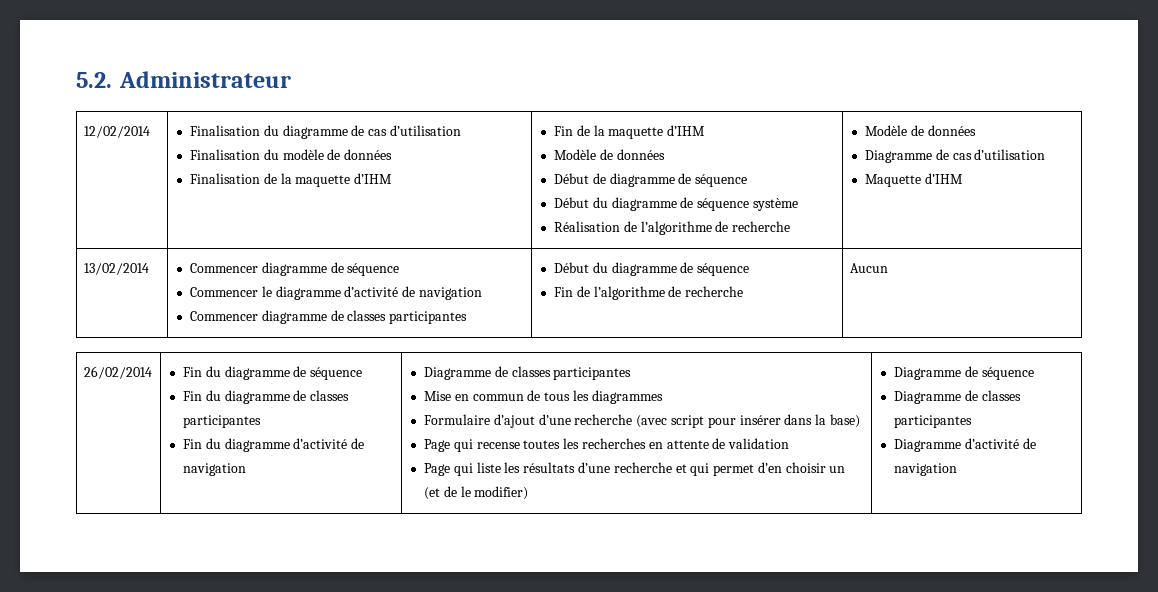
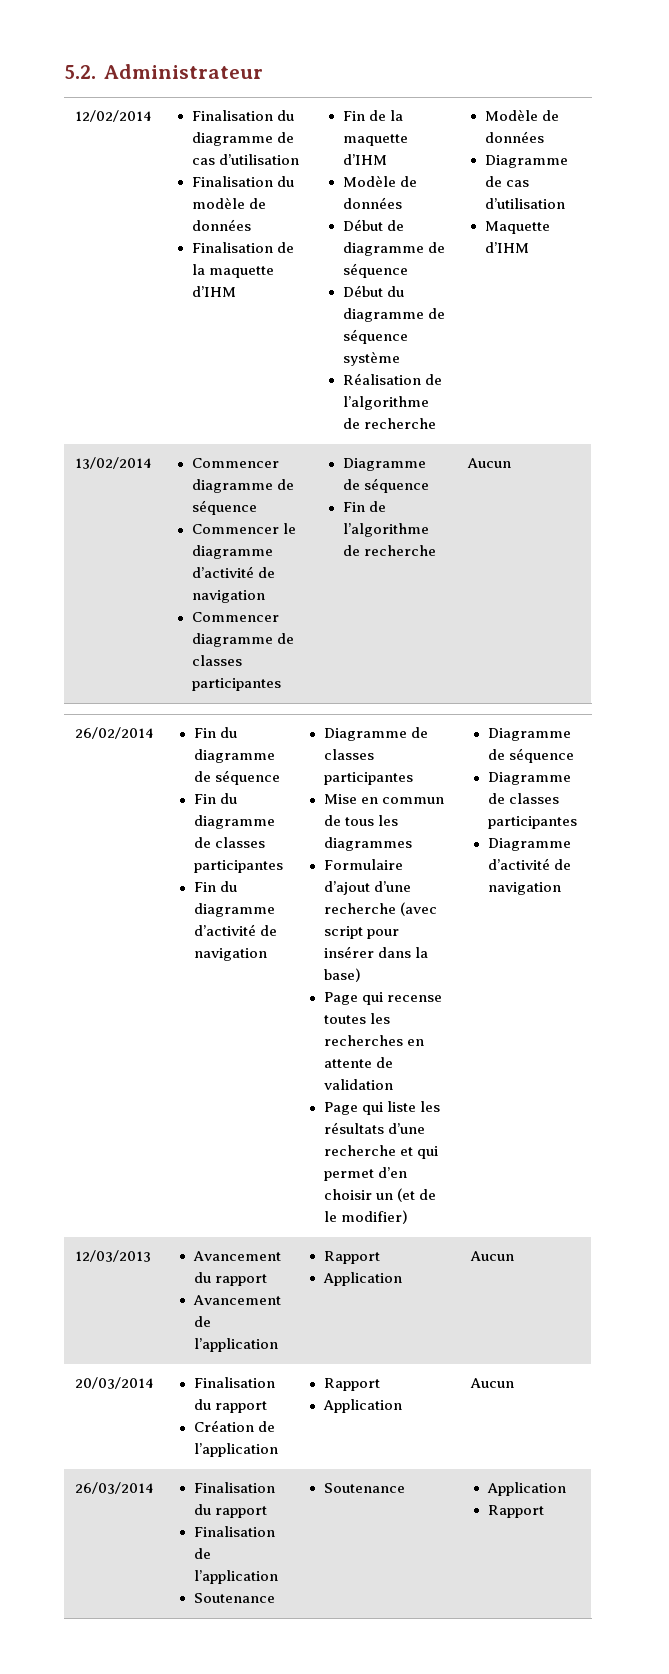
[554,262,677,276] Début du diagramme -> [342,458,426,471] Diagramme
(958, 469) none -> [75,1250,152,1262] [192,1251,281,1261] [193,1272,267,1286] [192,1295,281,1305] [193,1316,211,1327] [193,1338,278,1352] [323,1251,380,1264] [322,1272,402,1286] [470,1251,515,1261] [75,1377,155,1389] [193,1377,275,1388] [193,1399,267,1413] [193,1420,275,1432] [193,1443,278,1457] [323,1378,380,1391] [322,1399,402,1413] [470,1378,515,1388] [75,1482,155,1494] [193,1482,275,1493] [193,1504,267,1518] [193,1526,275,1537] [193,1548,211,1559] [193,1570,278,1584] [193,1593,275,1603] [323,1483,405,1493] [486,1482,566,1496] [487,1505,544,1518] // 12/03/2013 | Avancement du rapport // Avancement de l’application | Rapport // Application | Aucun // 20/03/2014 | Finalisation du rapport // Création de l’application | Rapport // Application | Aucun // 26/03/2014 | Finalisation du rapport // Finalisation de l’application // Soutenance | Soutenance | Application // Rapport

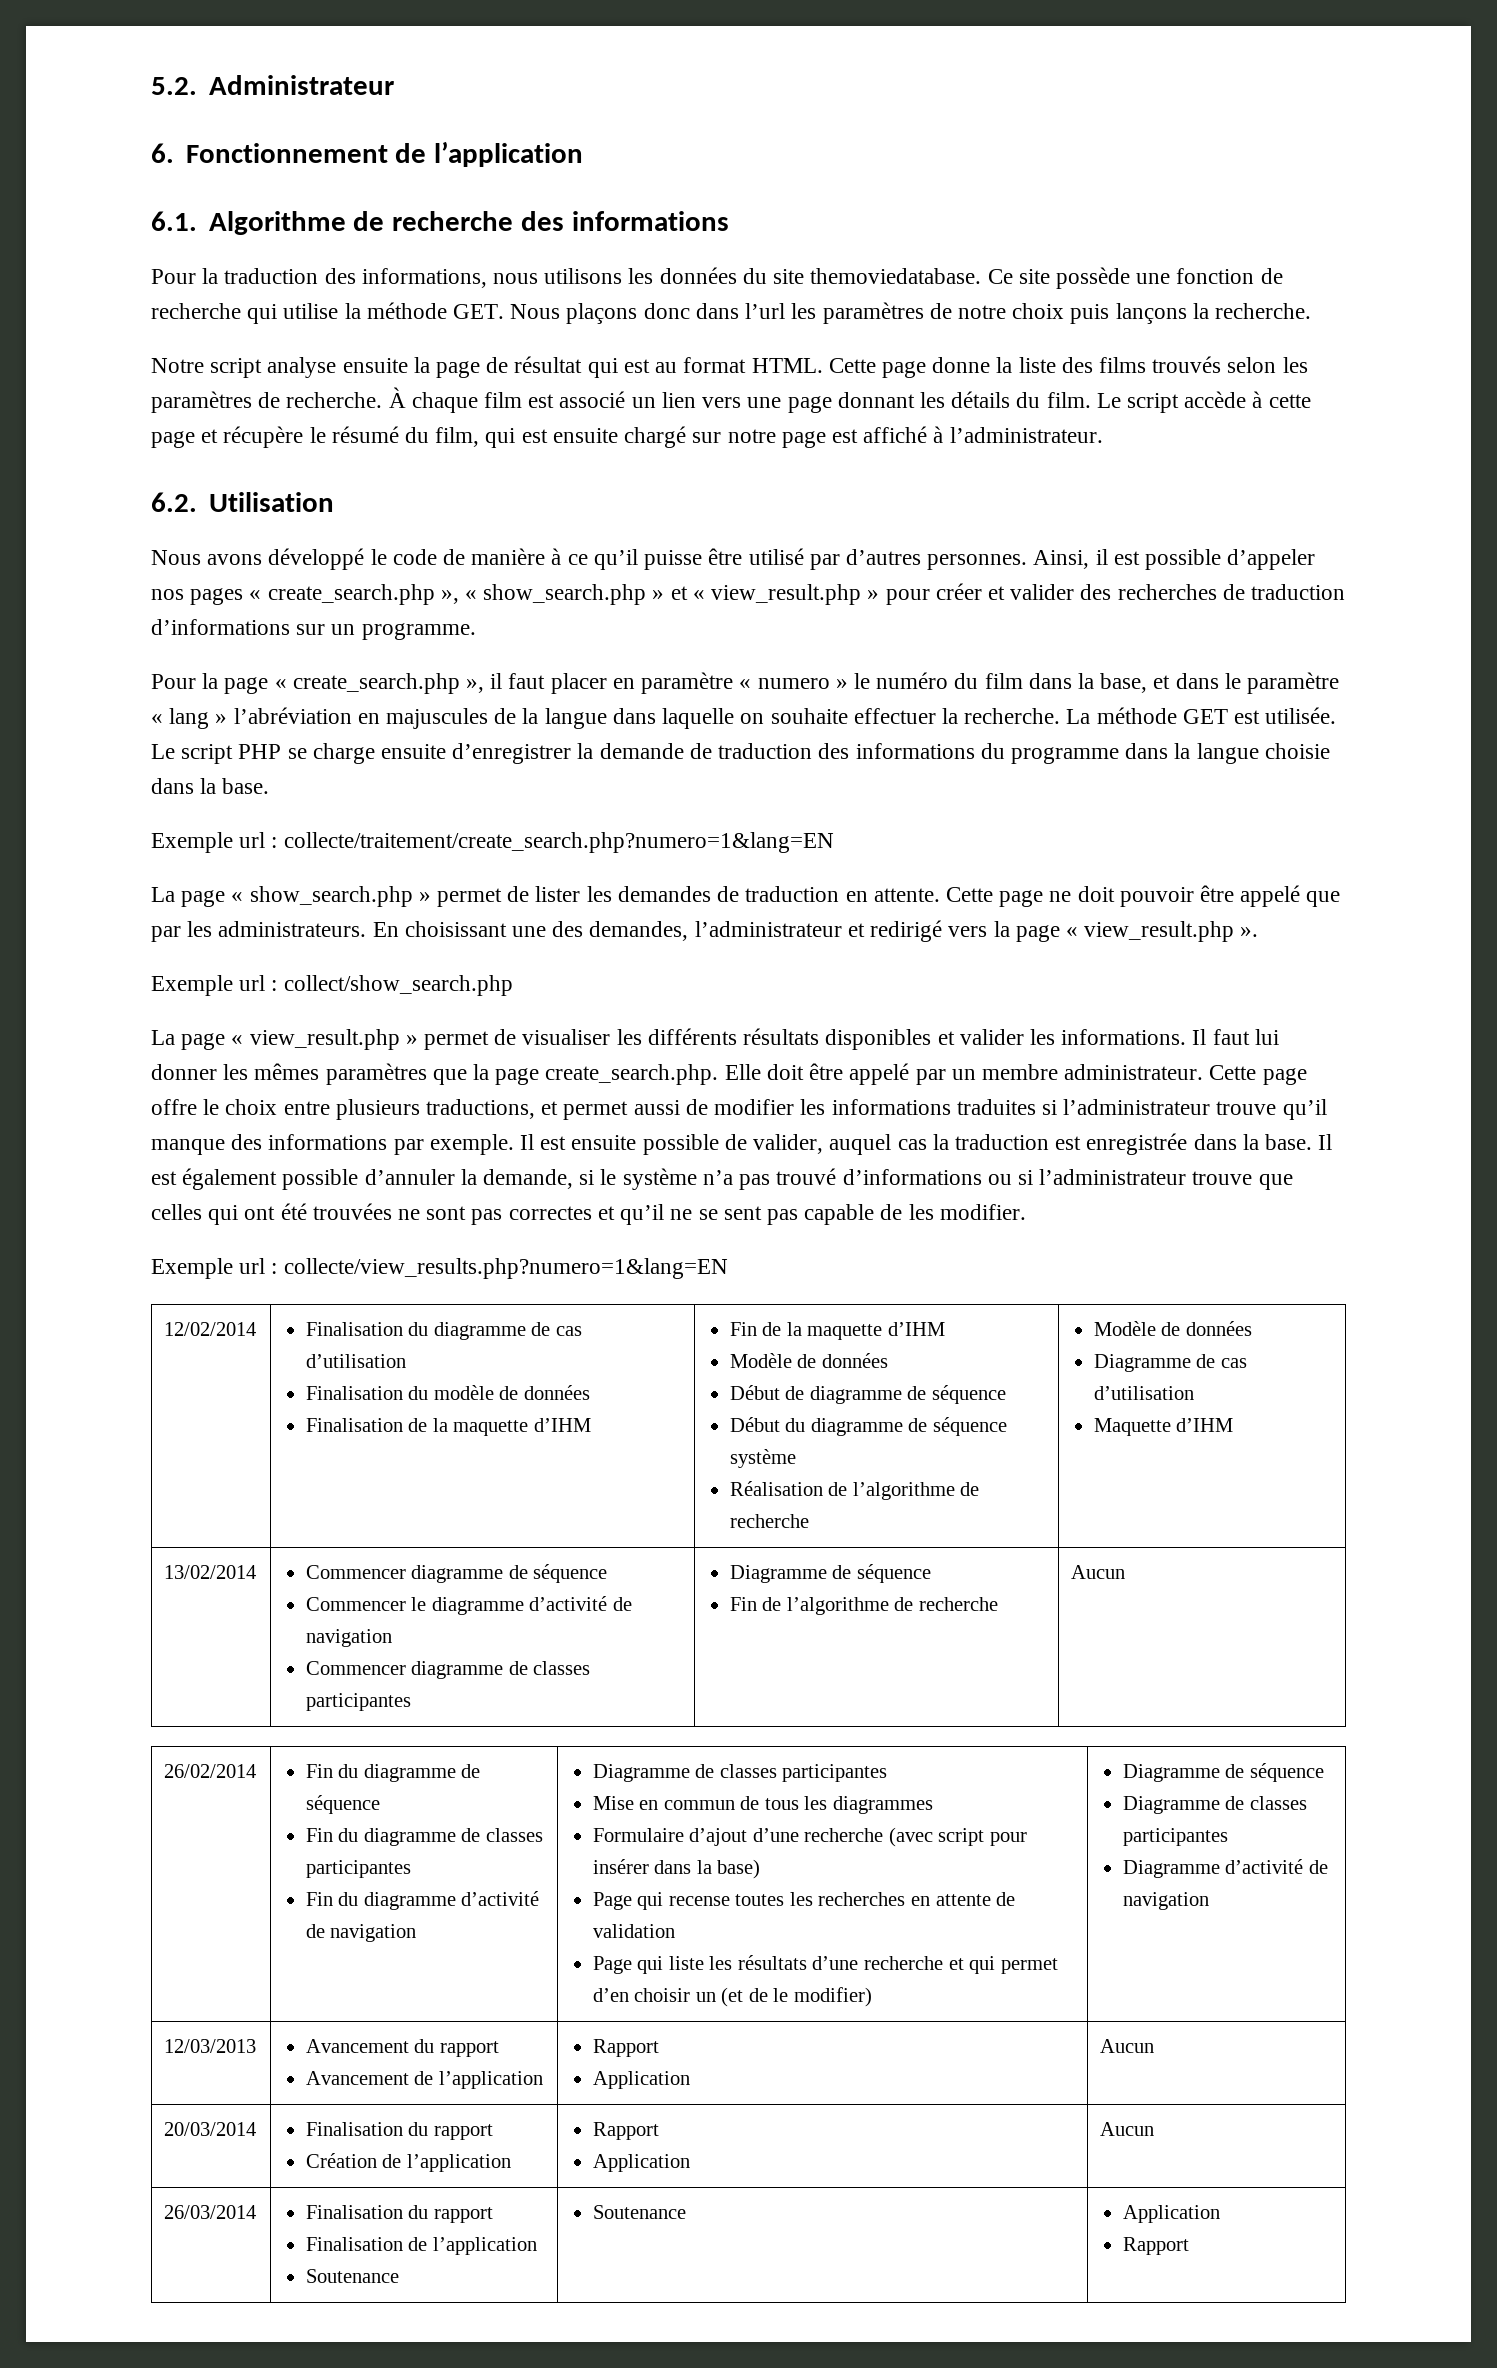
(264, 71) none -> [151,141,584,167] [151,211,729,235] [151,267,1283,289] [151,302,1311,324] [151,356,1308,378] [151,387,1311,413] [151,426,1103,448] [151,492,334,512] [151,548,1316,570] [151,583,1345,605] [151,619,476,640] [151,672,1340,694] [151,707,1337,729] [151,743,1330,764] [151,778,270,794] [151,832,834,853] [151,885,1341,907] [151,920,1259,942] [151,975,513,996] [151,1028,1279,1050] [151,1063,1307,1085] [151,1099,1327,1120] [151,1133,1333,1155] [151,1168,1293,1190] [151,1203,1026,1225] [151,1258,728,1279] // 6. Fonctionnement de l’application // 6.1. Algorithme de recherche des informations // Pour la traduction des informations, nous utilisons les données du site themoviedatabase. Ce site possède une fonction de recherche qui utilise la méthode GET. Nous plaçons donc dans l’url les paramètres de notre choix puis lançons la recherche. // Notre script analyse ensuite la page de résultat qui est au format HTML. Cette page donne la liste des films trouvés selon les paramètres de recherche. À chaque film est associé un lien vers une page donnant les détails du film. Le script accède à cette page et récupère le résumé du film, qui est ensuite chargé sur notre page est affiché à l’administrateur. // 6.2. Utilisation // Nous avons développé le code de manière à ce qu’il puisse être utilisé par d’autres personnes. Ainsi, il est possible d’appeler nos pages « create_search.php », « show_search.php » et « view_result.php » pour créer et valider des recherches de traduction d’informations sur un programme. // Pour la page « create_search.php », il faut placer en paramètre « numero » le numéro du film dans la base, et dans le paramètre « lang » l’abréviation en majuscules de la langue dans laquelle on souhaite effectuer la recherche. La méthode GET est utilisée. Le script PHP se charge ensuite d’enregistrer la demande de traduction des informations du programme dans la langue choisie dans la base. // Exemple url : collecte/traitement/create_search.php?numero=1&lang=EN // La page « show_search.php » permet de lister les demandes de traduction en attente. Cette page ne doit pouvoir être appelé que par les administrateurs. En choisissant une des demandes, l’administrateur et redirigé vers la page « view_result.php ». // Exemple url : collect/show_search.php // La page « view_result.php » permet de visualiser les différents résultats disponibles et valider les informations. Il faut lui donner les mêmes paramètres que la page create_search.php. Elle doit être appelé par un membre administrateur. Cette page offre le choix entre plusieurs traductions, et permet aussi de modifier les informations traduites si l’administrateur trouve qu’il manque des informations par exemple. Il est ensuite possible de valider, auquel cas la traduction est enregistrée dans la base. Il est également possible d’annuler la demande, si le système n’a pas trouvé d’informations ou si l’administrateur trouve que celles qui ont été trouvées ne sont pas correctes et qu’il ne se sent pas capable de les modifier. // Exemple url : collecte/view_results.php?numero=1&lang=EN

